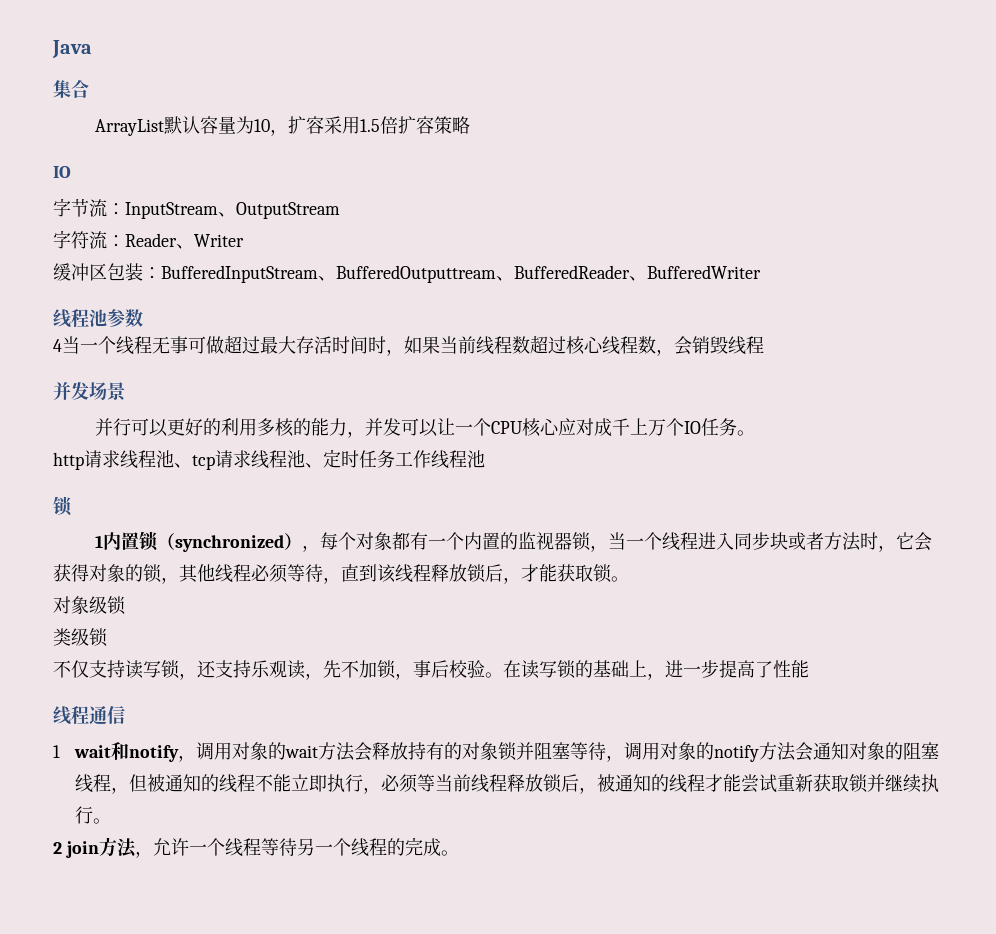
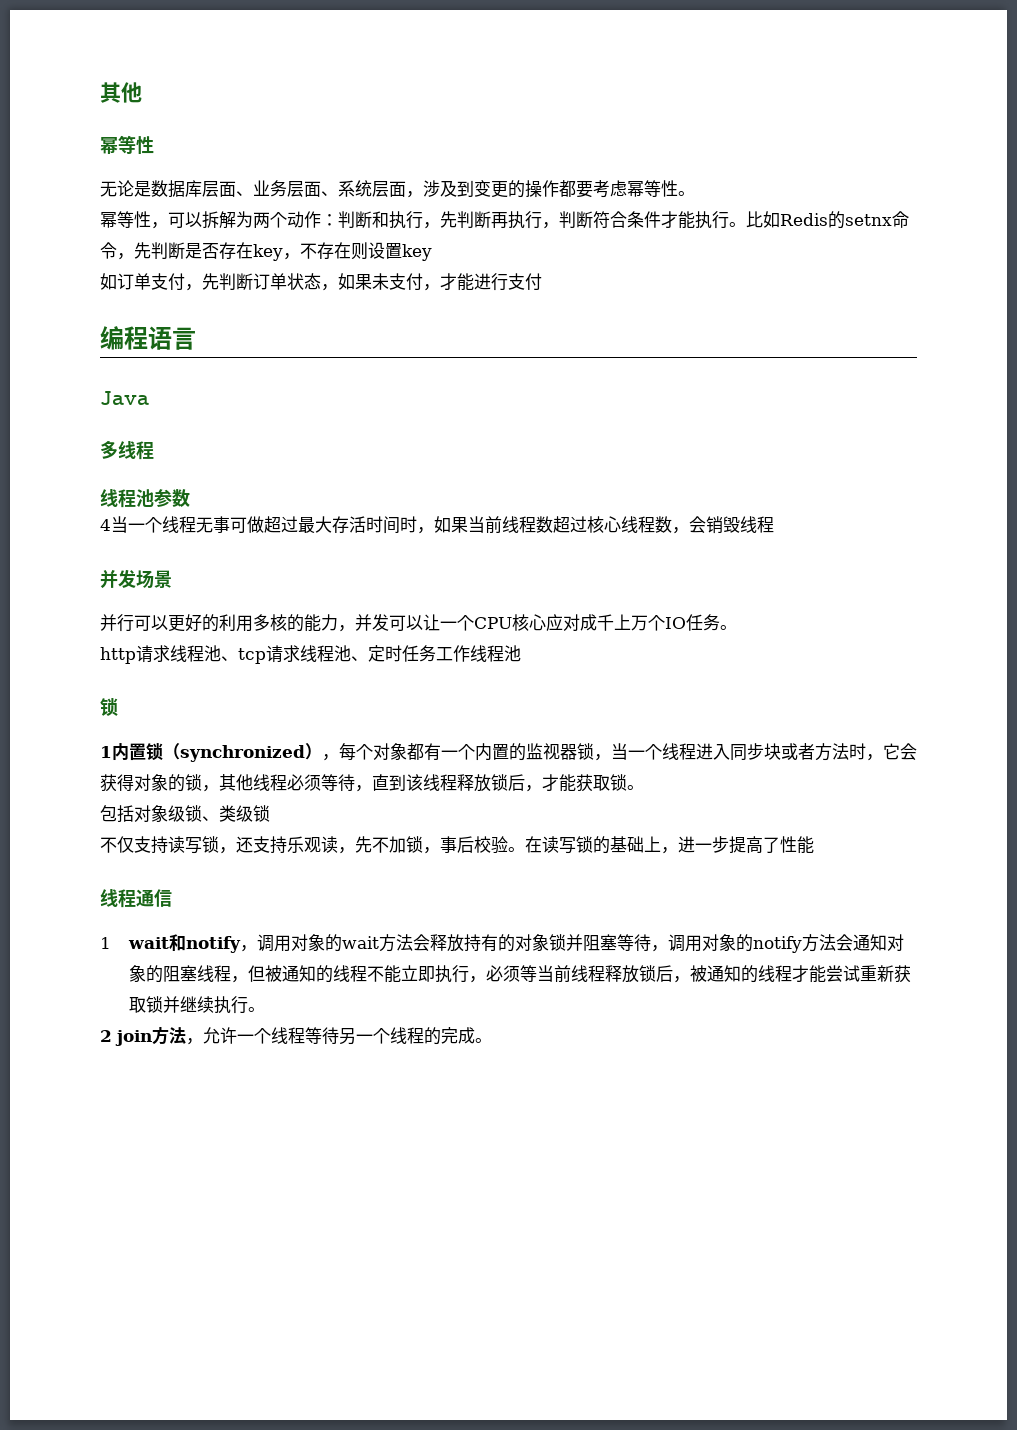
[52,40,92,58] [53,80,89,98] [94,116,470,136] [53,166,71,178] [53,198,340,219] [53,230,244,249] [53,263,761,283] Java // 集合 // ArrayList默认容量为10，扩容采用1.5倍扩容策略 // IO // 字节流：InputStream、OutputStream // 字符流：Reader、Writer // 缓冲区包装：BufferedInputStream、BufferedOutputtream、BufferedReader、BufferedWriter -> [100,82,142,103] [100,135,154,154] [100,180,695,198] [100,211,909,229] [100,242,432,261] [100,273,542,291] [100,326,196,350] [100,391,149,405] [100,440,154,460] 其他 // 幂等性 // 无论是数据库层面、业务层面、系统层面，涉及到变更的操作都要考虑幂等性。 // 幂等性，可以拆解为两个动作：判断和执行，先判断再执行，判断符合条件才能执行。比如Redis的setnx命令，先判断是否存在key，不存在则设置key // 如订单支付，先判断订单状态，如果未支付，才能进行支付 // 编程语言 // Java // 多线程
(629, 579) none -> [100,805,134,822] 包括
(126, 605) // -> [202,816,219,821] 、

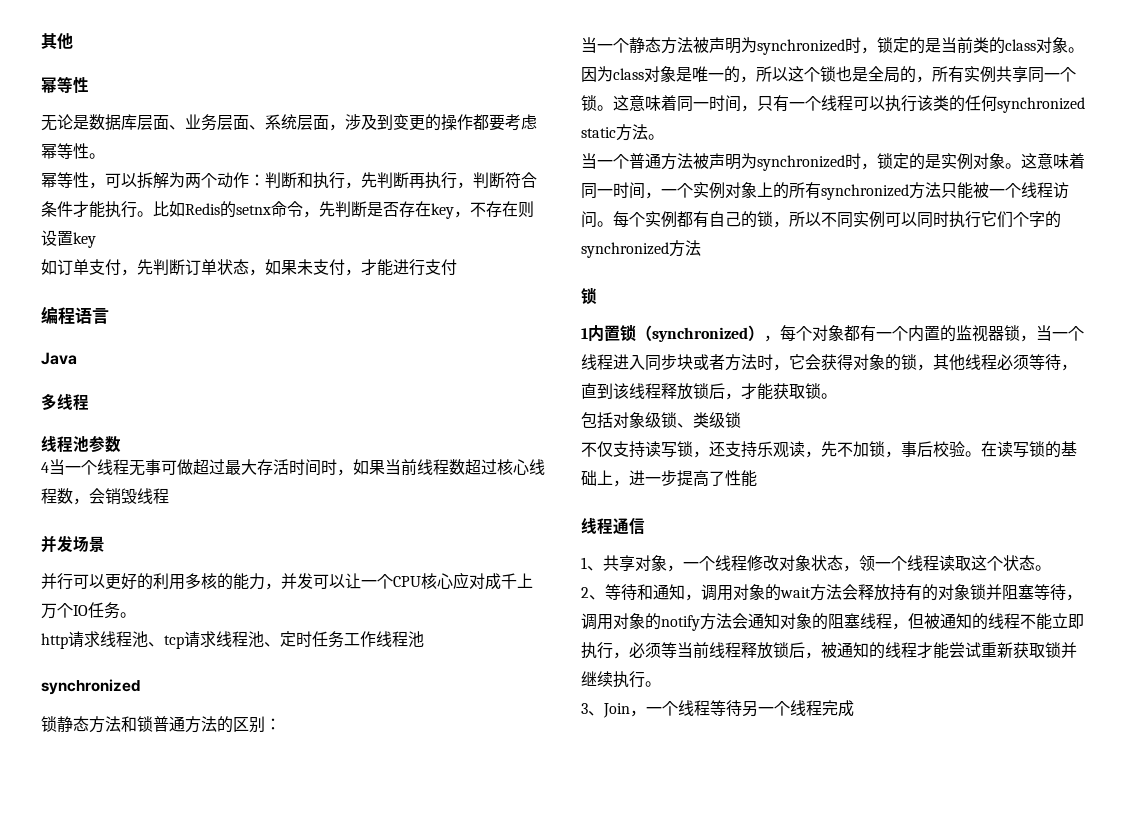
(521, 653) none -> [41,679,140,695] [41,716,281,733] [581,37,1084,55] [581,66,1076,83] [581,95,1085,113] [581,124,664,141] [581,153,1085,171] [581,182,1069,200] [581,211,1061,228] [581,240,701,258] // synchronized // 锁静态方法和锁普通方法的区别： // 当一个静态方法被声明为synchronized时，锁定的是当前类的class对象。因为class对象是唯一的，所以这个锁也是全局的，所有实例共享同一个锁。这意味着同一时间，只有一个线程可以执行该类的任何synchronized static方法。 // 当一个普通方法被声明为synchronized时，锁定的是实例对象。这意味着同一时间，一个实例对象上的所有synchronized方法只能被一个线程访问。每个实例都有自己的锁，所以不同实例可以同时执行它们个字的synchronized方法
[127,934,241,953] wait和notify -> [587,555,1051,572] [581,584,685,601] 、共享对象，一个线程修改对象状态，领一个线程读取这个状态。 // 2、等待和通知
[100,1026,237,1046] 2 join方法，允许 -> [581,703,646,718] 3、Join，
[424,1027,492,1045] 的完成。 -> [822,700,854,717] 完成

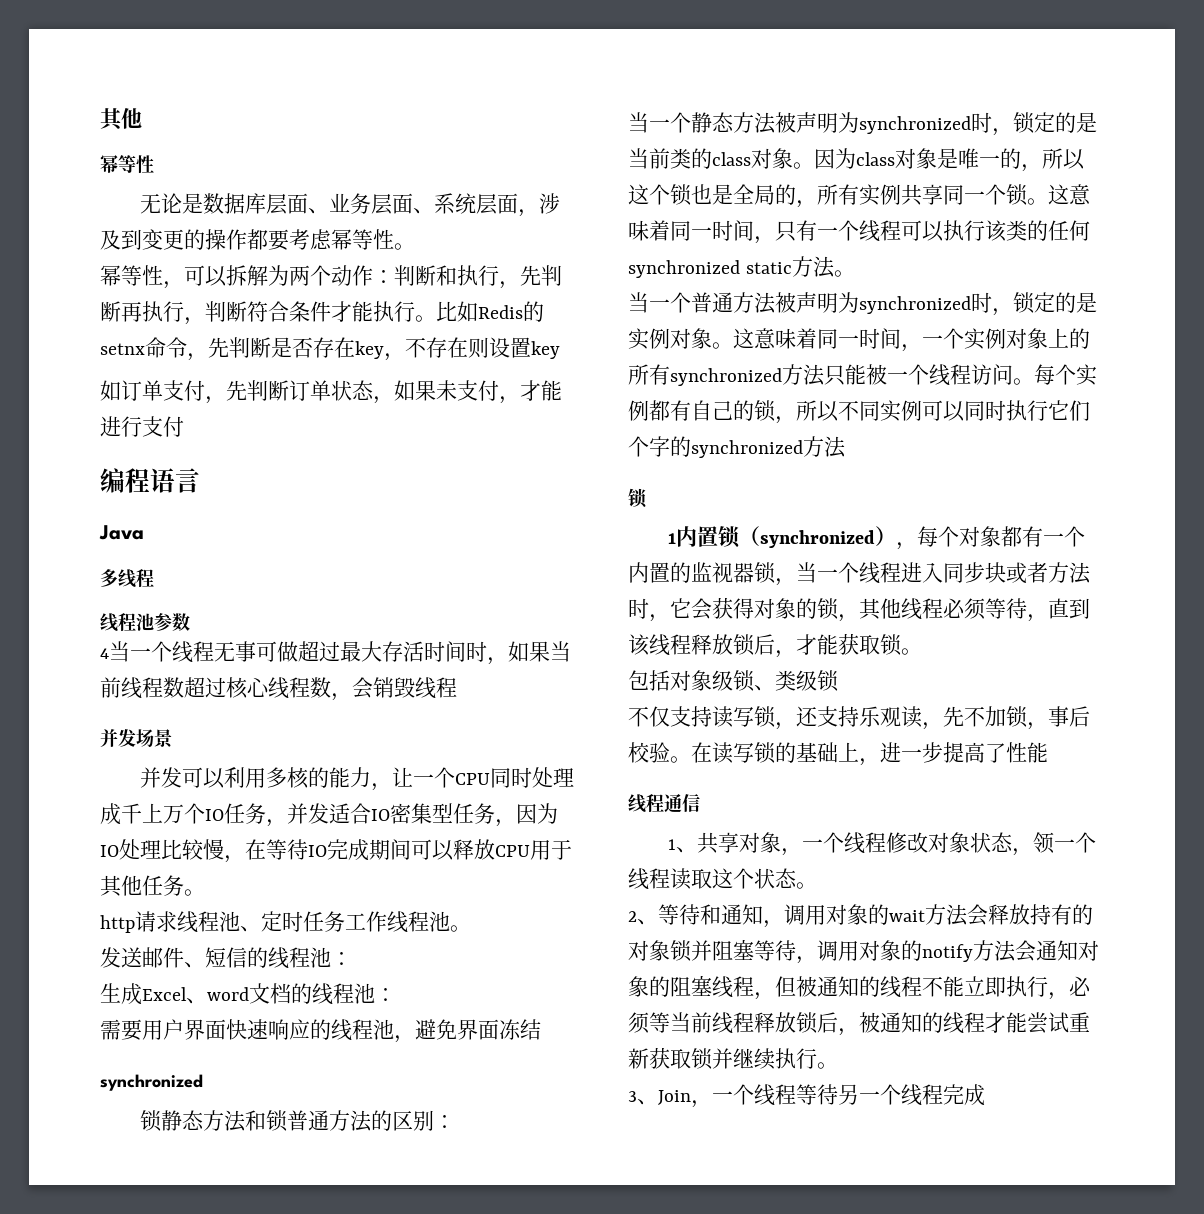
[57,573,153,590] 行可以更好的 -> [161,767,226,789] 发可以
[281,573,345,589] 并发可以 -> (393, 787) none
[421,572,485,589] 核心应对 -> [490,767,575,788] 同时处理
(120, 610) none -> [266,803,558,827] [100,839,572,863] [100,875,184,897] ，并发适合IO密集型任务，因为IO处理比较慢，在等待IO完成期间可以释放CPU用于其他任务
[164,631,280,649] tcp请求线程池、 -> (261, 929) none
(424, 639) none -> [450,925,471,932] [100,947,352,969] [100,983,396,1005] [100,1019,541,1043] 。 // 发送邮件、短信的线程池： // 生成Excel、word文档的线程池： // 需要用户界面快速响应的线程池，避免界面冻结

